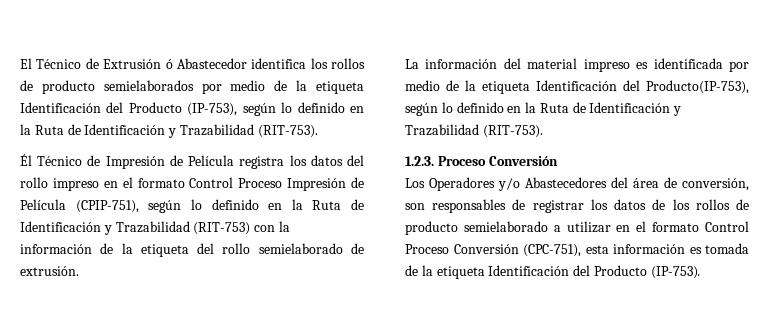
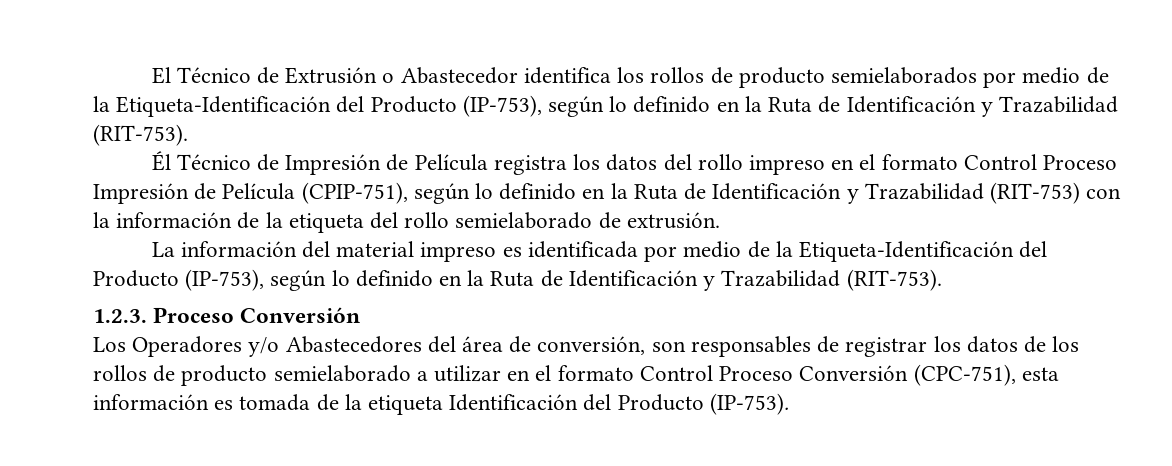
[165,59,173,69] ó -> [382,73,395,83] o
[316,81,364,94] [20,102,101,113] etiqueta Identificación -> [116,96,332,117] Etiqueta-Identificación
[482,80,749,94] etiqueta Identificación del Producto(IP-753), -> [798,241,1048,262] [93,269,265,291] Etiqueta-Identificación del Producto (IP-753),

